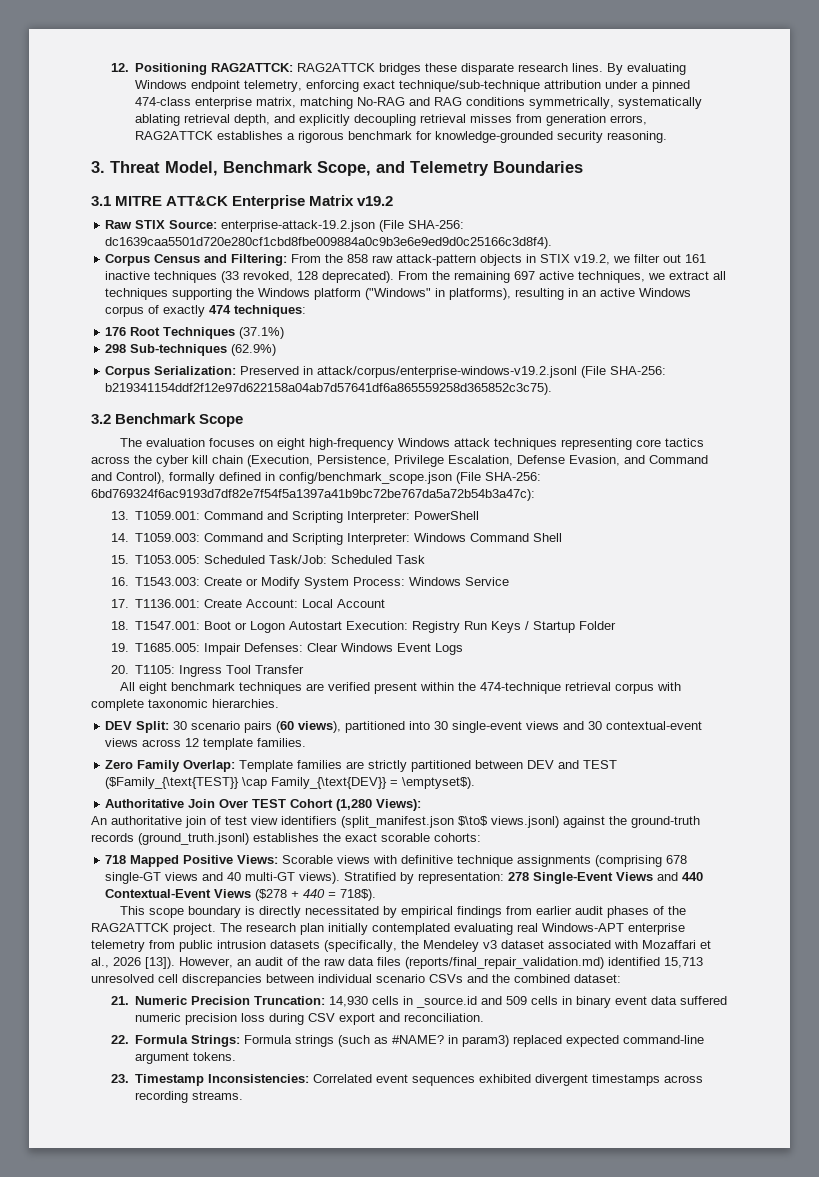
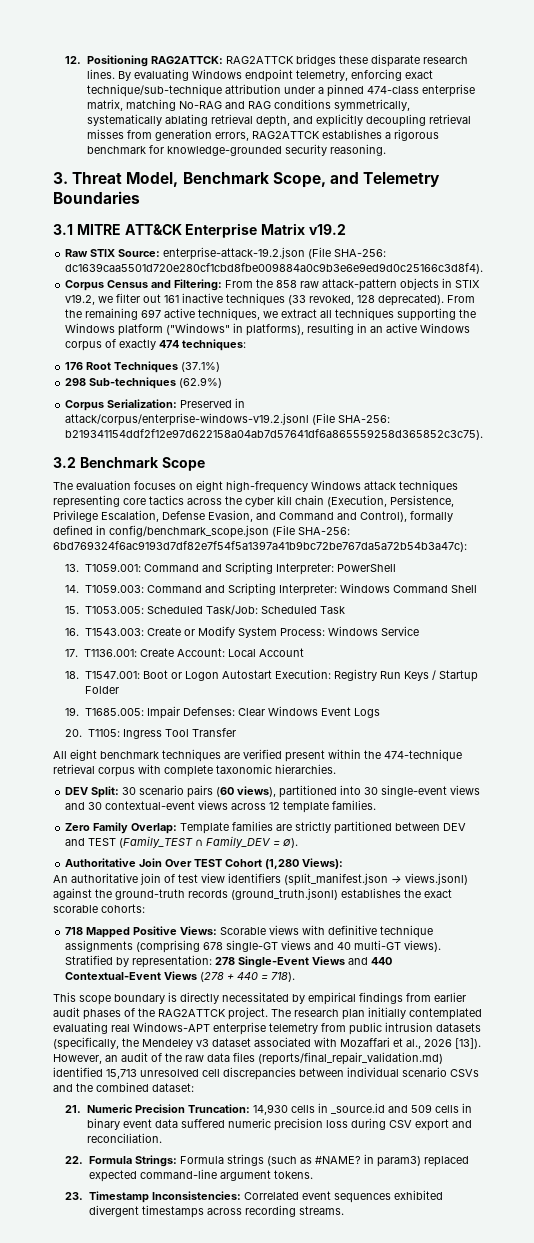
[105,777,476,789] ($Family_{\text{TEST}} \cap Family_{\text{DEV}} = \emptyset$). -> [119,836,299,848] (Family_TEST ∩ Family_DEV = ∅).
[458,816,488,826] $\to$ -> [391,875,402,883] →
[255,889,288,901] ($278 -> [200,972,225,982] (278
[340,889,377,901] 718$). -> [271,972,296,982] 718).

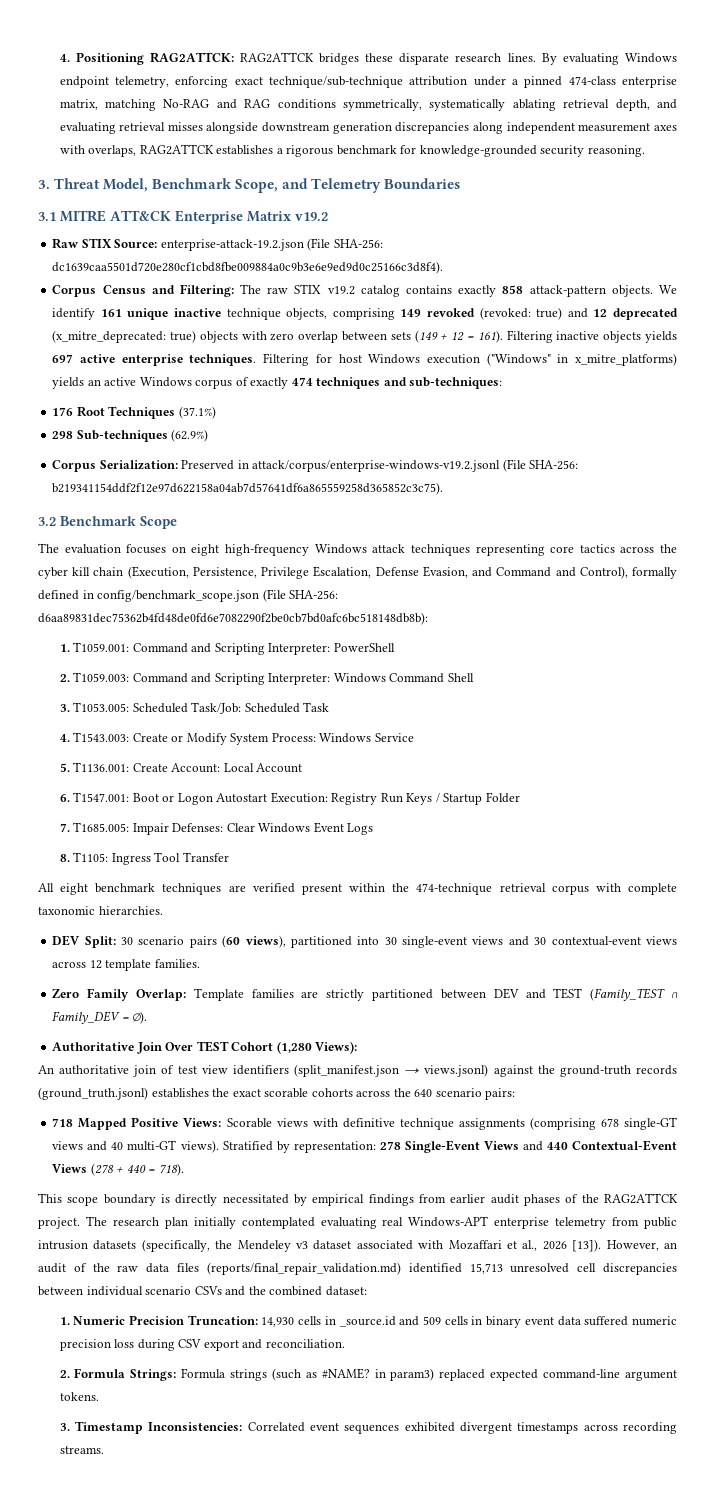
[65,56,82,64] 12. -> [59,54,70,62] 4.
[315,114,471,127] [86,129,249,141] explicitly decoupling retrieval misses from generation errors, -> [59,122,678,134] [59,145,137,157] evaluating retrieval misses alongside downstream generation discrepancies along independent measurement axes with overlaps,
[225,278,481,291] [65,293,476,306] [65,308,477,321] [65,323,368,336] From the 858 raw attack-pattern objects in STIX v19.2, we filter out 161 inactive techniques (33 revoked, 128 deprecated). From the remaining 697 active techniques, we extract all techniques supporting the Windows platform ("Windows" in platforms), resulting in -> [240,284,677,297] [52,307,679,320] [52,330,678,343] [52,353,677,366] [52,377,85,389] The raw STIX v19.2 catalog contains exactly 858 attack-pattern objects. We identify 161 unique inactive technique objects, comprising 149 revoked (revoked: true) and 12 deprecated (x_mitre_deprecated: true) objects with zero overlap between sets (149 + 12 = 161). Filtering inactive objects yields 697 active enterprise techniques. Filtering for host Windows execution ("Windows" in x_mitre_platforms) yields
[182,339,247,351] techniques: -> [316,377,503,389] techniques and sub-techniques:
[53,541,467,552] [65,564,80,572] 6bd769324f6ac9193d7df82e7f54f5a1397a41b9bc72be767da5a72b54b3a47c): // 13. -> [38,612,428,625] [59,644,70,652] d6aa89831dec75362b4fd48de0fd6e7082290f2be0cb7bd0afc6bc518148db8b): // 1.
[65,585,80,593] 14. -> [59,674,70,682] 2.
[65,606,80,614] 15. -> [59,704,70,712] 3.
[65,628,80,636] 16. -> [59,734,70,742] 4.
[65,649,79,657] 17. -> [59,763,70,772] 5.
[65,671,80,679] 18. -> [59,794,70,802] 6.
[65,707,80,716] 19. -> [59,823,70,832] 7.
[65,729,83,737] 20. -> [59,854,70,862] 8.
[101,904,145,913] cohorts: -> [311,1088,516,1100] cohorts across the 640 scenario pairs:
[65,1105,82,1113] 21. -> [59,1317,70,1325] 1.
[65,1156,84,1164] 22. -> [59,1370,70,1378] 2.
[65,1192,84,1200] 23. -> [59,1423,70,1431] 3.

